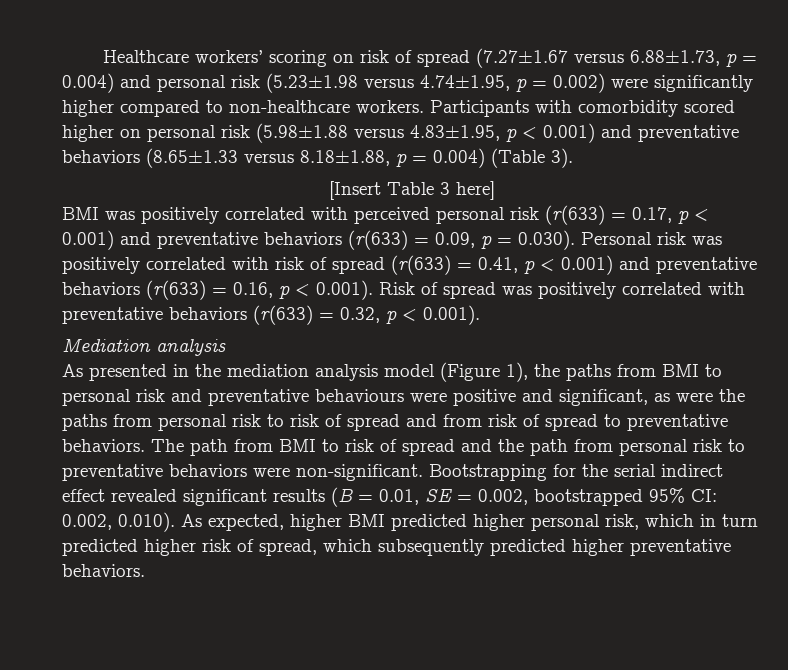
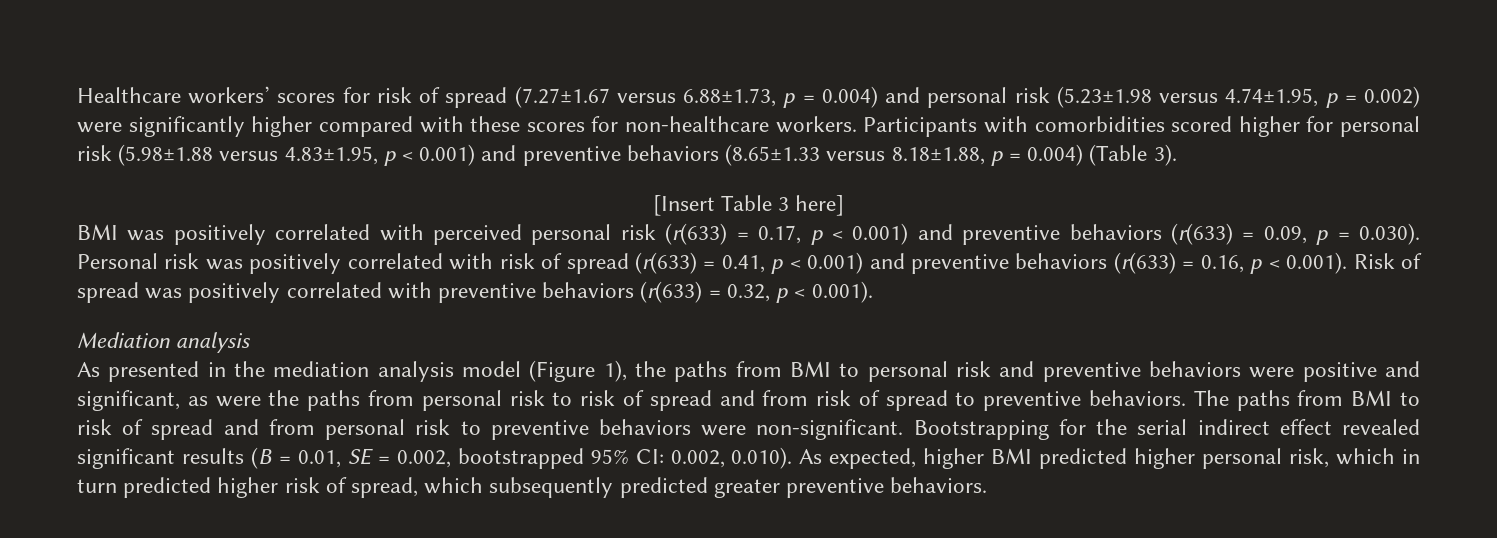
[268,50,354,67] scoring on -> [277,87,370,103] scores for
[206,100,223,113] to -> [419,116,619,133] with these scores for
[578,100,678,117] comorbidity -> [1034,116,1165,132] comorbidities
[120,129,141,138] on -> [1306,116,1334,132] for
[638,125,739,142] preventative -> [522,146,621,166] preventive
[157,232,258,249] preventative -> [962,225,1061,245] preventive
[656,257,757,274] preventative -> [911,254,1010,274] preventive
[62,307,163,324] preventative -> [438,283,537,303] preventive
[208,389,404,406] preventative behaviours -> [1042,361,1242,382] preventive behaviors
[627,414,728,431] preventative -> [983,391,1082,411] preventive
[190,439,228,456] path -> [1236,390,1290,411] paths
[498,439,745,456] [62,464,163,481] the path from personal risk to preventative -> [268,419,589,440] from personal risk to preventive
[572,539,731,556] higher preventative -> [713,478,885,498] greater preventive

